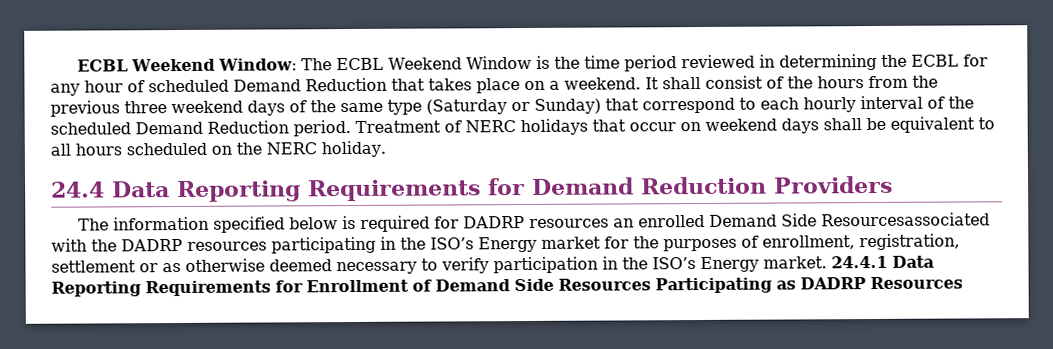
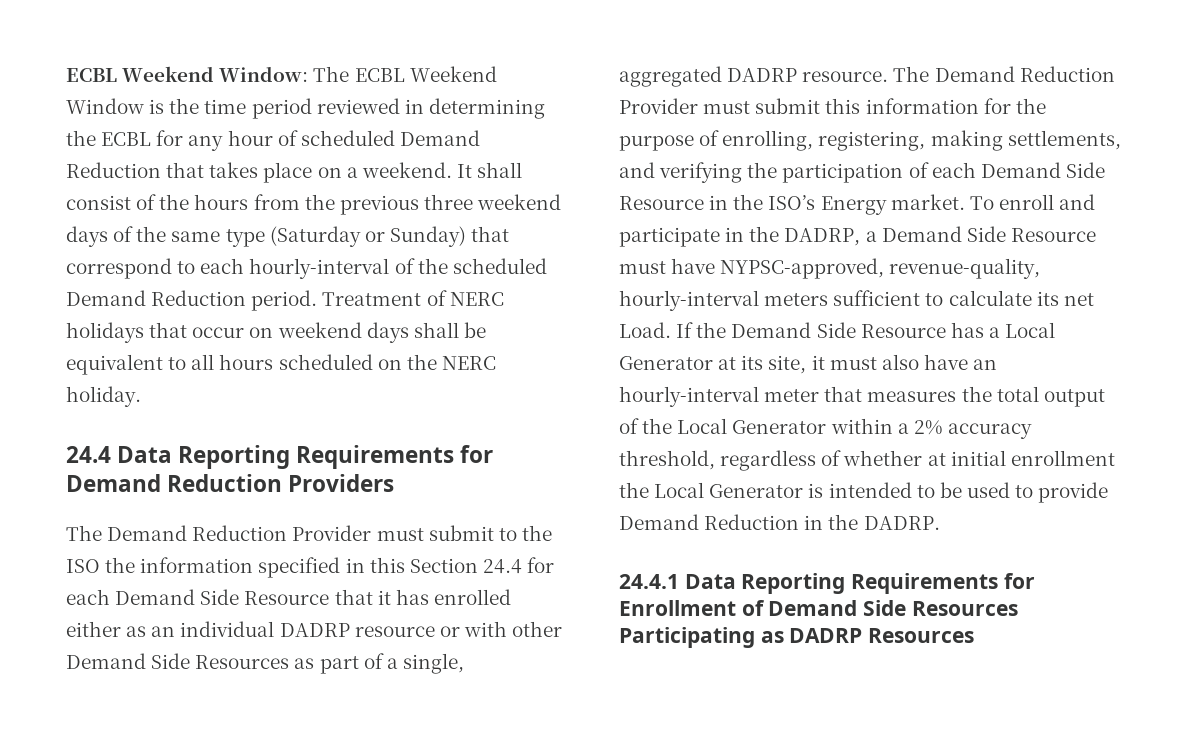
[803,95,923,113] hourly interval -> [249,258,390,279] hourly-interval
[113,212,991,233] [51,233,960,254] [51,256,598,275] information specified below is required for DADRP resources an enrolled Demand Side Resourcesassociated with the DADRP resources participating in the ISO’s Energy market for the purposes of enrollment, registration, settlement or as otherwise deemed necessary to verify participation -> [107,525,552,541] [66,557,555,578] [66,589,511,605] [66,621,563,637] [66,653,464,674] [619,66,1115,87] [619,98,1046,114] [619,130,1121,151] [619,162,1105,183] [619,196,704,210] Demand Reduction Provider must submit to the ISO the information specified in this Section 24.4 for each Demand Side Resource that it has enrolled either as an individual DADRP resource or with other Demand Side Resources as part of a single, aggregated DADRP resource. The Demand Reduction Provider must submit this information for the purpose of enrolling, registering, making settlements, and verifying the participation of each Demand Side Resource
(827, 262) none -> [969,194,1096,210] [619,226,1096,247] [619,258,1041,279] [619,290,1094,311] [619,322,1056,338] [619,354,998,374] [619,386,1105,407] [619,418,1032,439] [619,450,1115,471] [619,482,1109,503] [619,514,940,530] To enroll and participate in the DADRP, a Demand Side Resource must have NYPSC-approved, revenue-quality, hourly-interval meters sufficient to calculate its net Load. If the Demand Side Resource has a Local Generator at its site, it must also have an hourly-interval meter that measures the total output of the Local Generator within a 2% accuracy threshold, regardless of whether at initial enrollment the Local Generator is intended to be used to provide Demand Reduction in the DADRP. //

